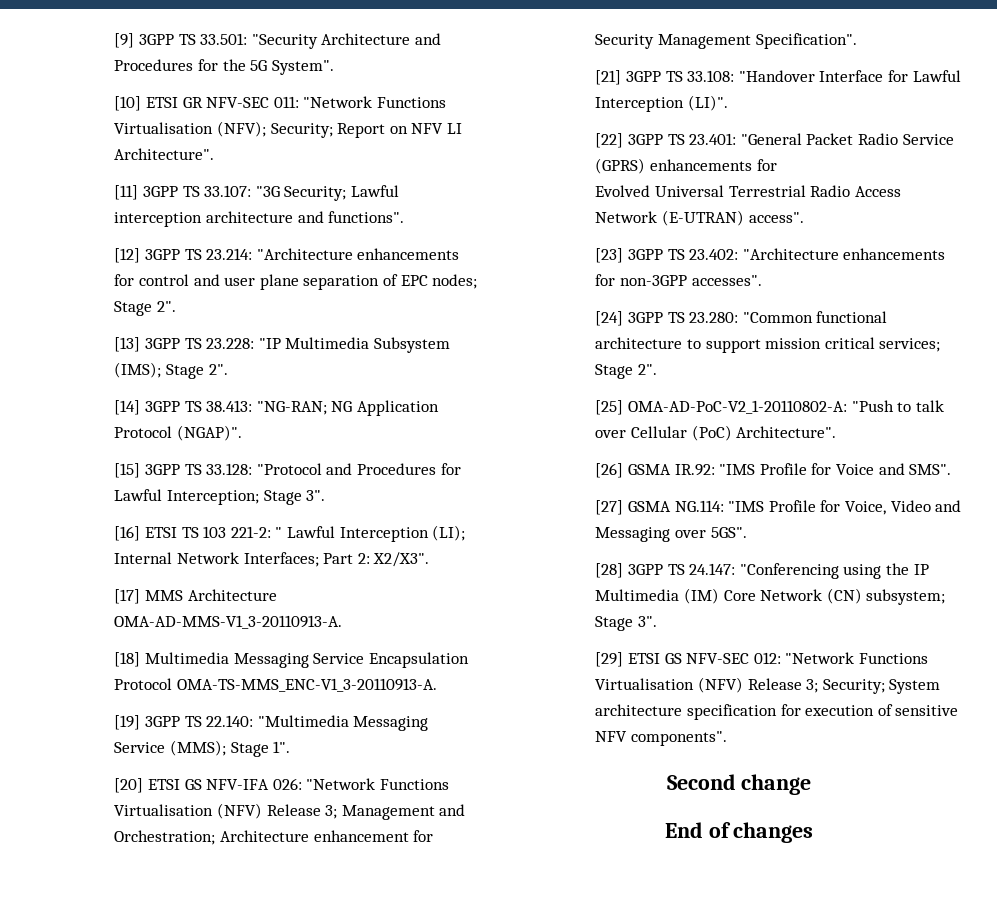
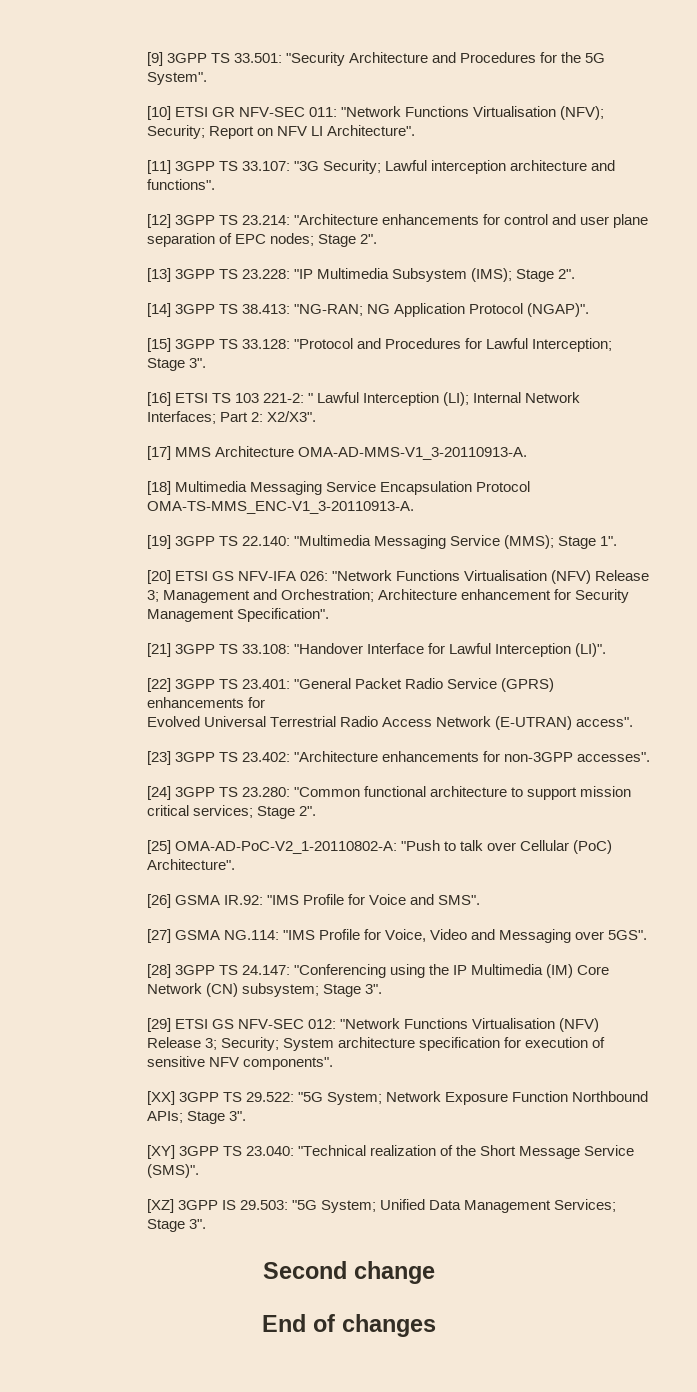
(728, 738) none -> [146,1091,648,1105] [146,1111,246,1124] [146,1145,635,1159] [146,1164,199,1178] [146,1199,616,1213] [146,1219,206,1232] // [XX] 3GPP TS 29.522: "5G System; Network Exposure Function Northbound APIs; Stage 3". // [XY] 3GPP TS 23.040: "Technical realization of the Short Message Service (SMS)". // [XZ] 3GPP IS 29.503: "5G System; Unified Data Management Services; Stage 3".

